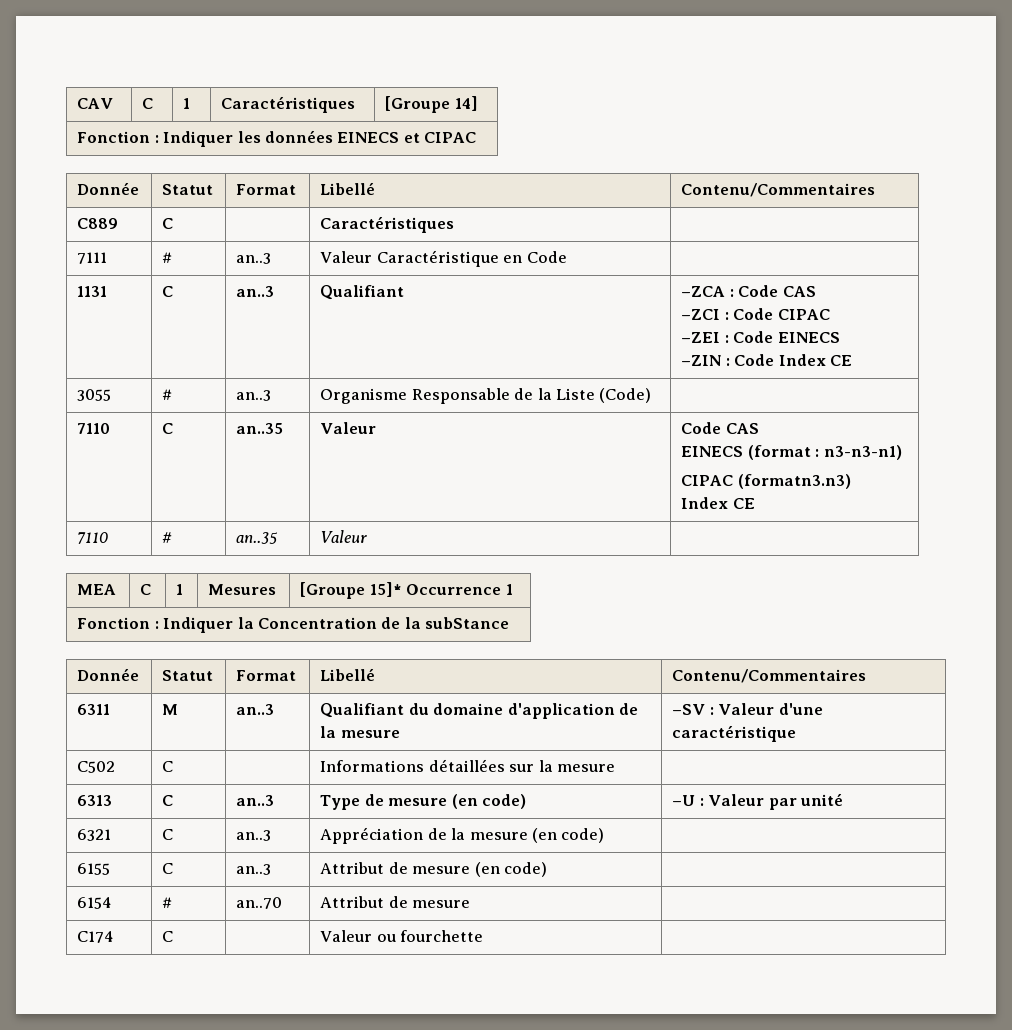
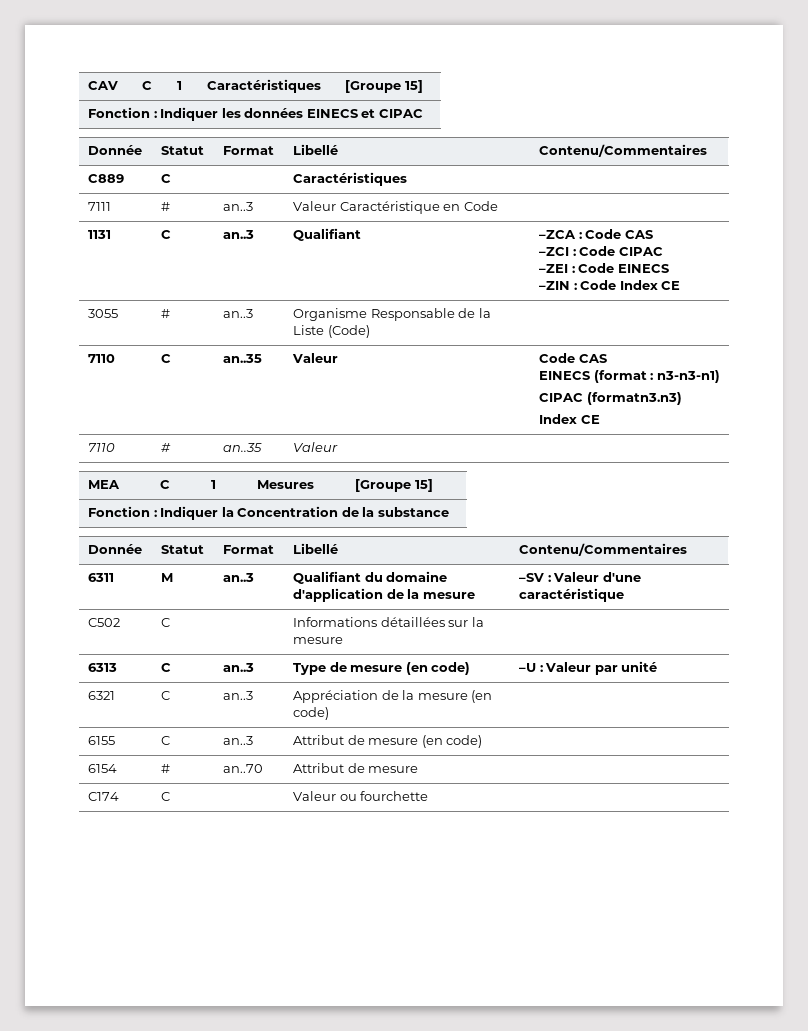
[454,96,478,111] 14] -> [404,80,423,93] 15]
[369,582,513,597] 15]* Occurrence 1 -> [414,479,433,492] 15]
[425,617,510,629] subStance -> [377,507,449,517] substance

